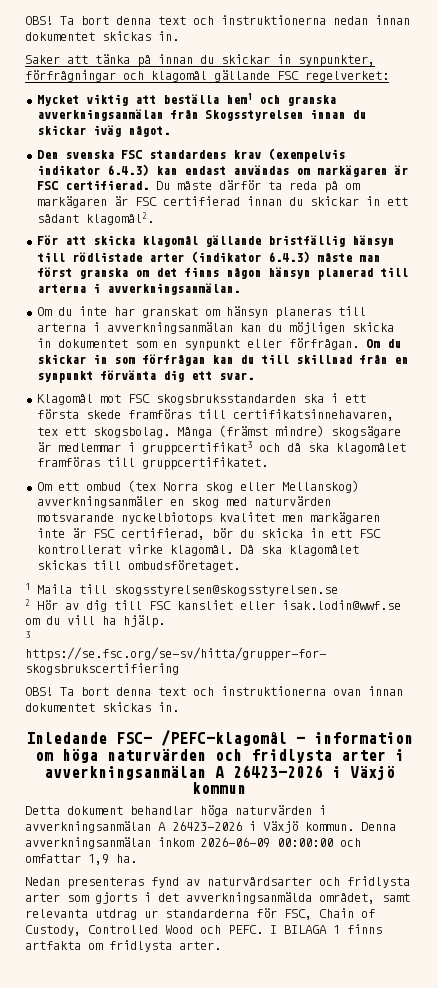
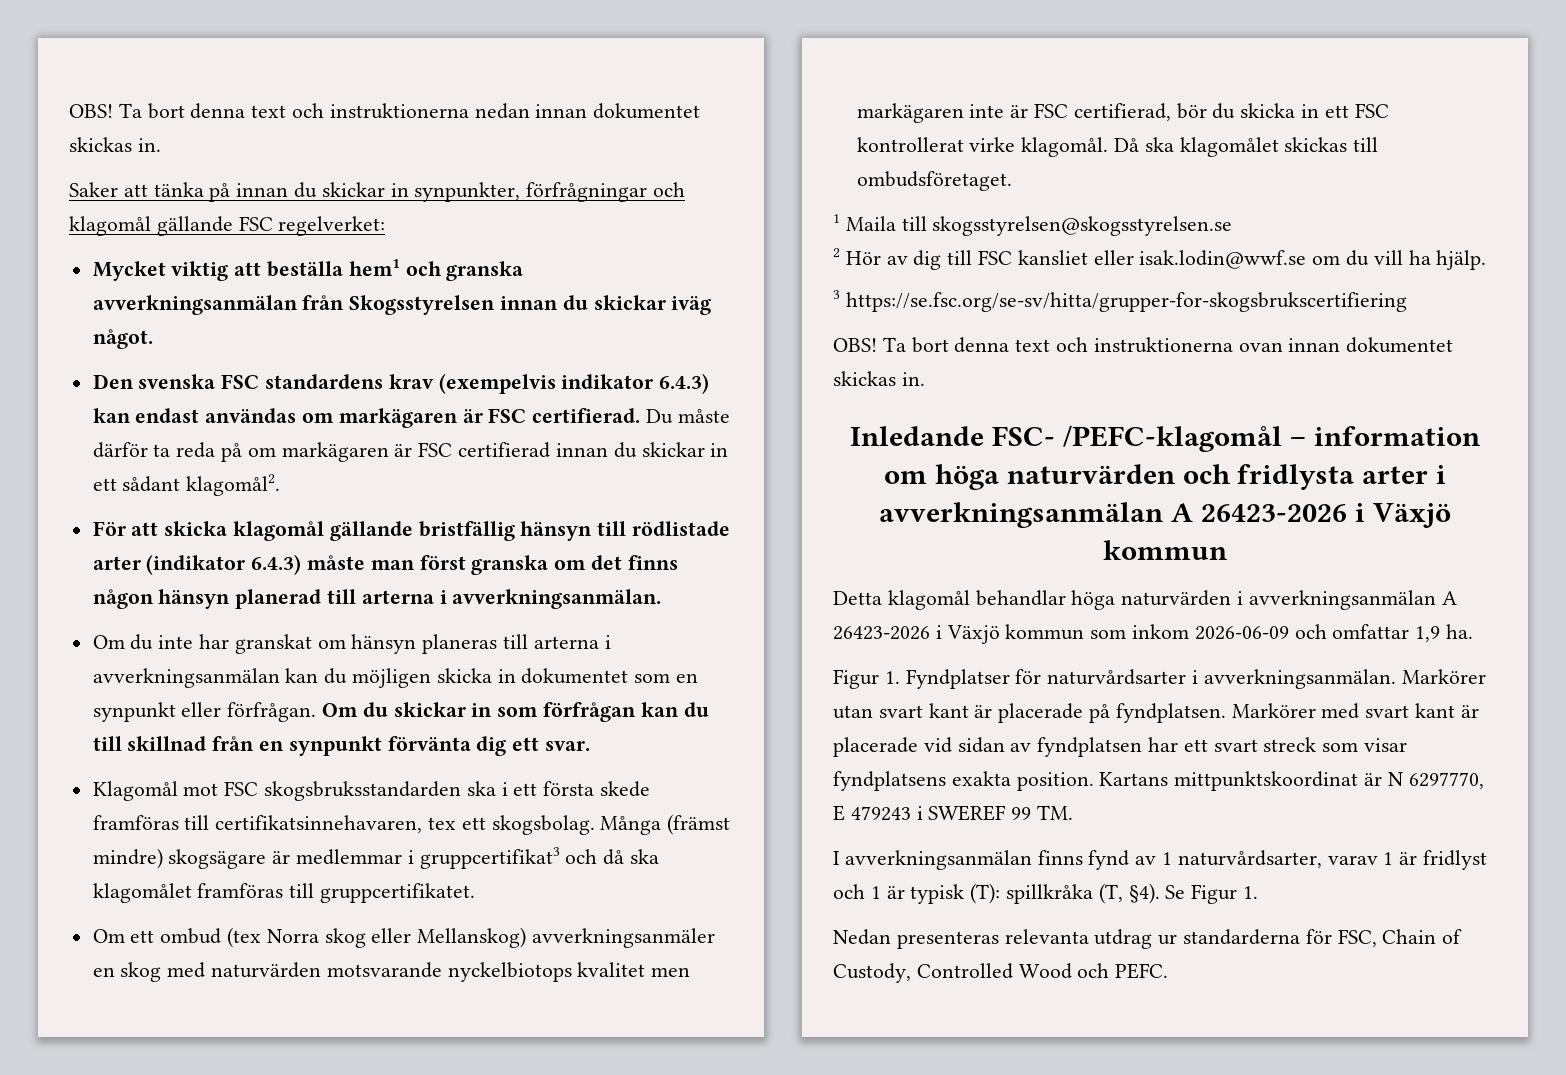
[67,806,123,815] dokument -> [887,590,970,610] klagomål
[305,822,396,831] [25,837,151,849] kommun. Denna avverkningsanmälan -> [1005,624,1127,640] kommun som
[277,838,333,847] 00:00:00 -> (1289, 633) none
[25,876,410,889] [25,892,410,904] Nedan presenteras fynd av naturvårdsarter och fridlysta arter som gjorts i det avverkningsanmälda området, samt -> [833,669,1486,689] [833,703,1479,723] [833,737,1408,757] [833,771,1484,791] [833,805,1074,821] [833,850,1488,870] [833,883,1259,904] [833,929,999,949] Figur 1. Fyndplatser för naturvårdsarter i avverkningsanmälan. Markörer utan svart kant är placerade på fyndplatsen. Markörer med svart kant är placerade vid sidan av fyndplatsen har ett svart streck som visar fyndplatsens exakta position. Kartans mittpunktskoordinat är N 6297770, E 479243 i SWEREF 99 TM. // I avverkningsanmälan finns fynd av 1 naturvårdsarter, varav 1 är fridlyst och 1 är typisk (T): spillkråka (T, §4). Se Figur 1. // Nedan presenteras
[270,924,382,934] [25,940,221,952] I BILAGA 1 finns artfakta om fridlysta arter. -> (1169, 971) none

